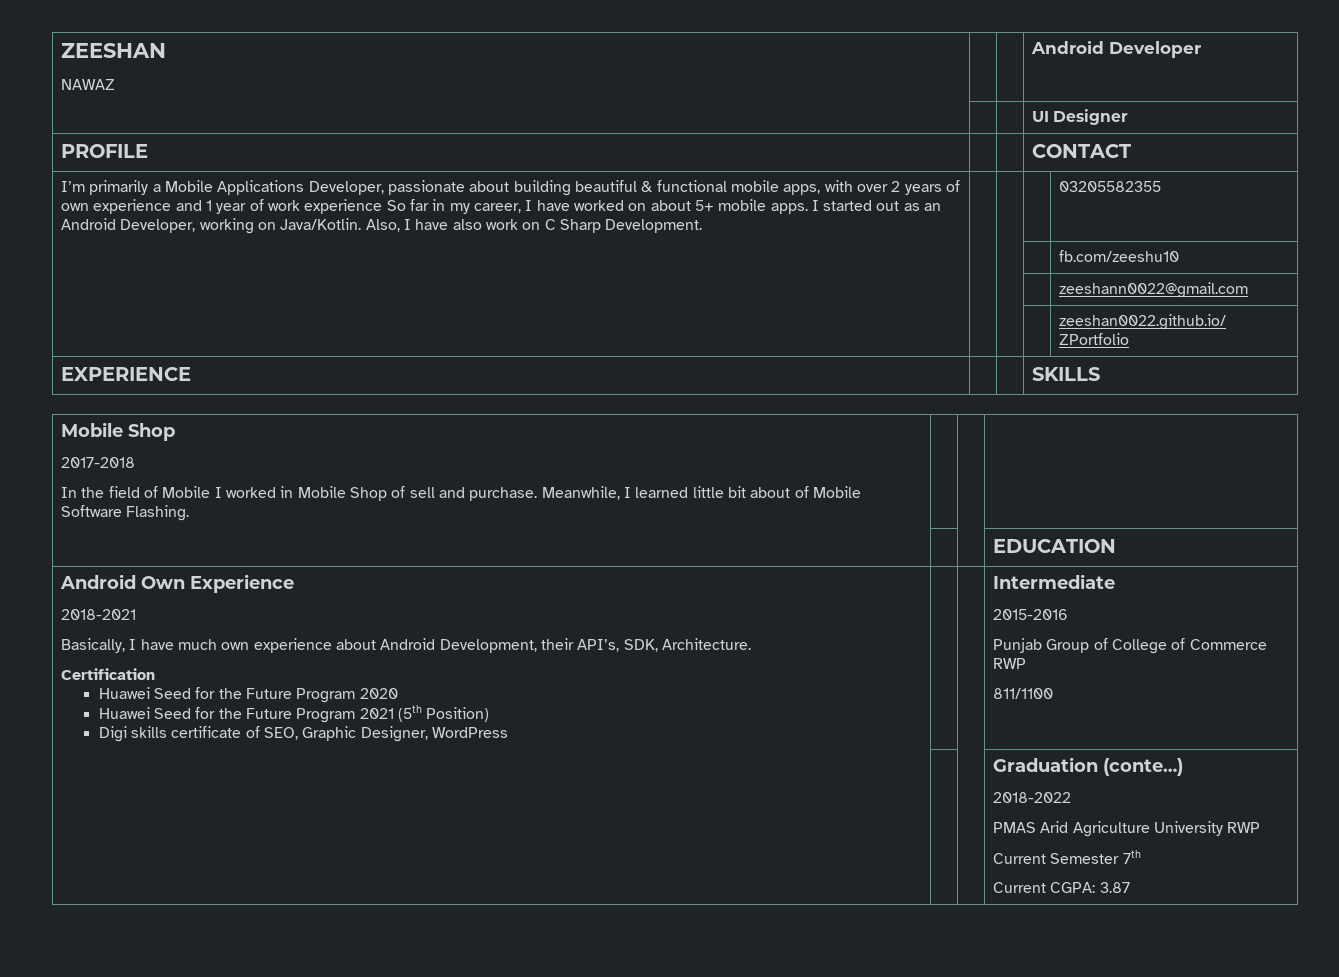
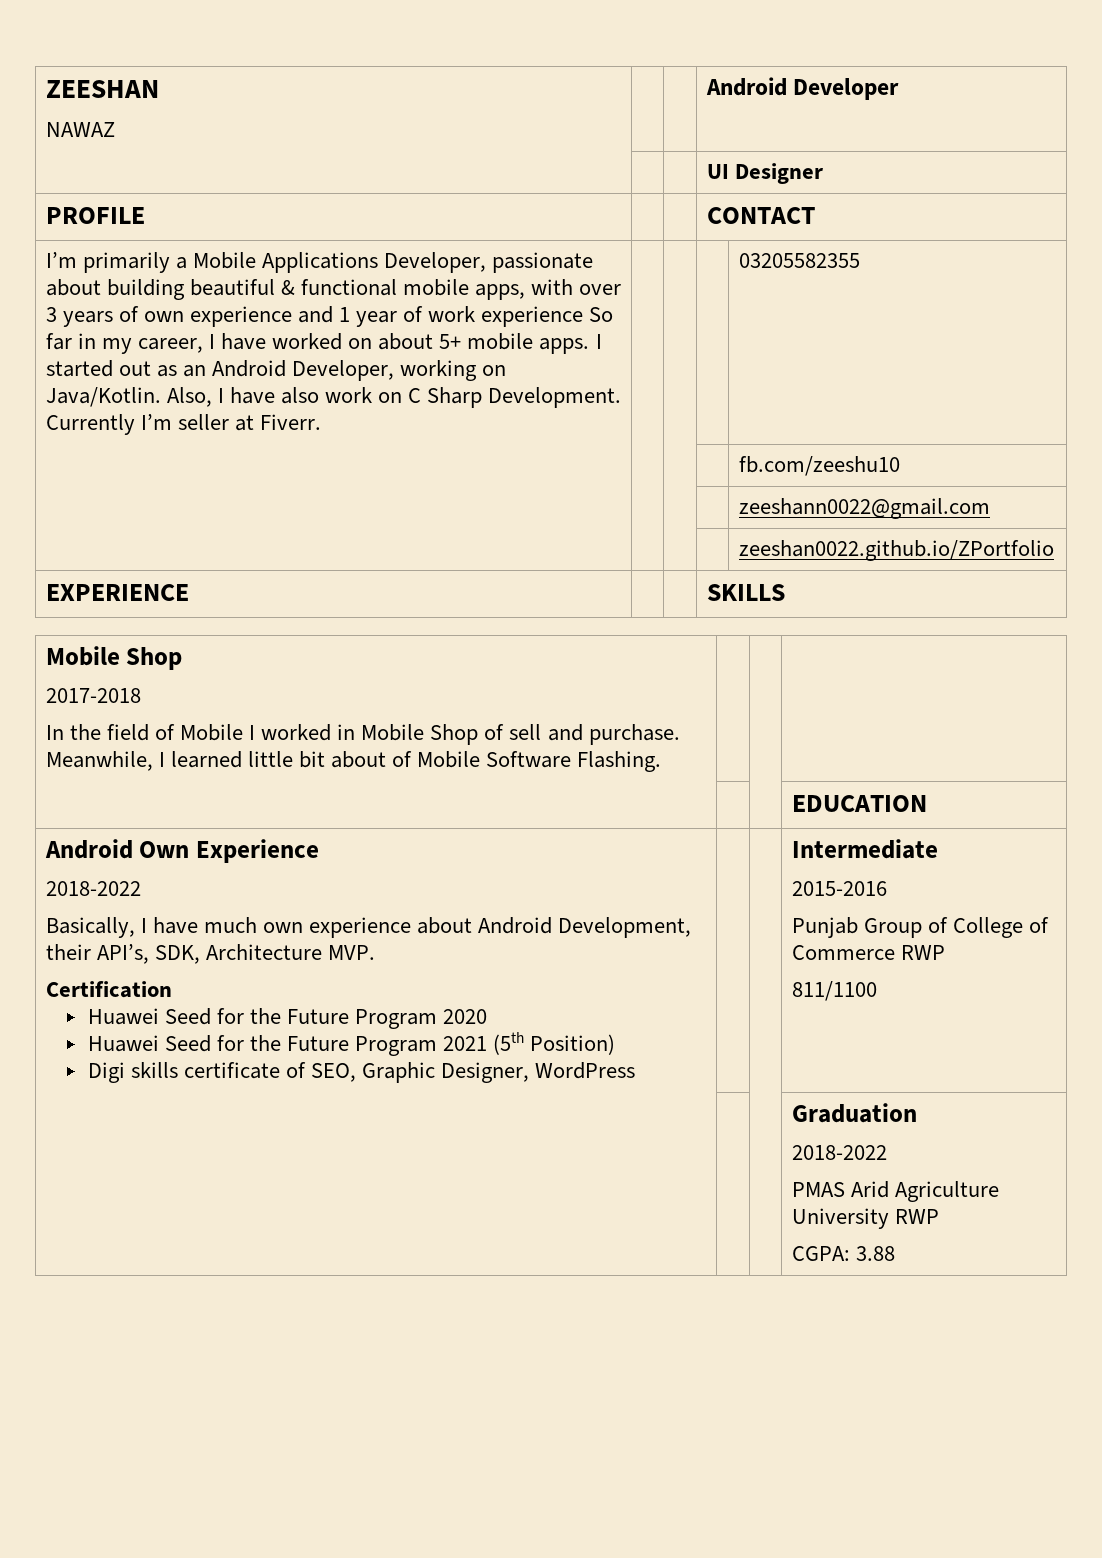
[891,181,901,192] 2 -> [45,307,57,322] 3
(703, 226) none -> [45,414,321,435] Currently I’m seller at Fiverr.
[61,609,137,620] 2018-2021 -> [45,881,141,896] 2018-2022
[661,638,751,650] Architecture. -> [205,944,375,960] Architecture MVP.
[1103,758,1184,776] (conte…) -> (917, 1113) none
[993,850,1141,864] [993,882,1130,893] Current Semester 7th // Current CGPA: 3.87 -> [791,1246,895,1261] CGPA: 3.88

